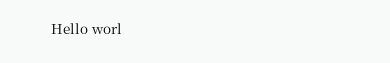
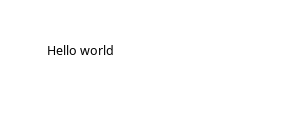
[90,23,122,34] worl -> [80,45,115,55] world

